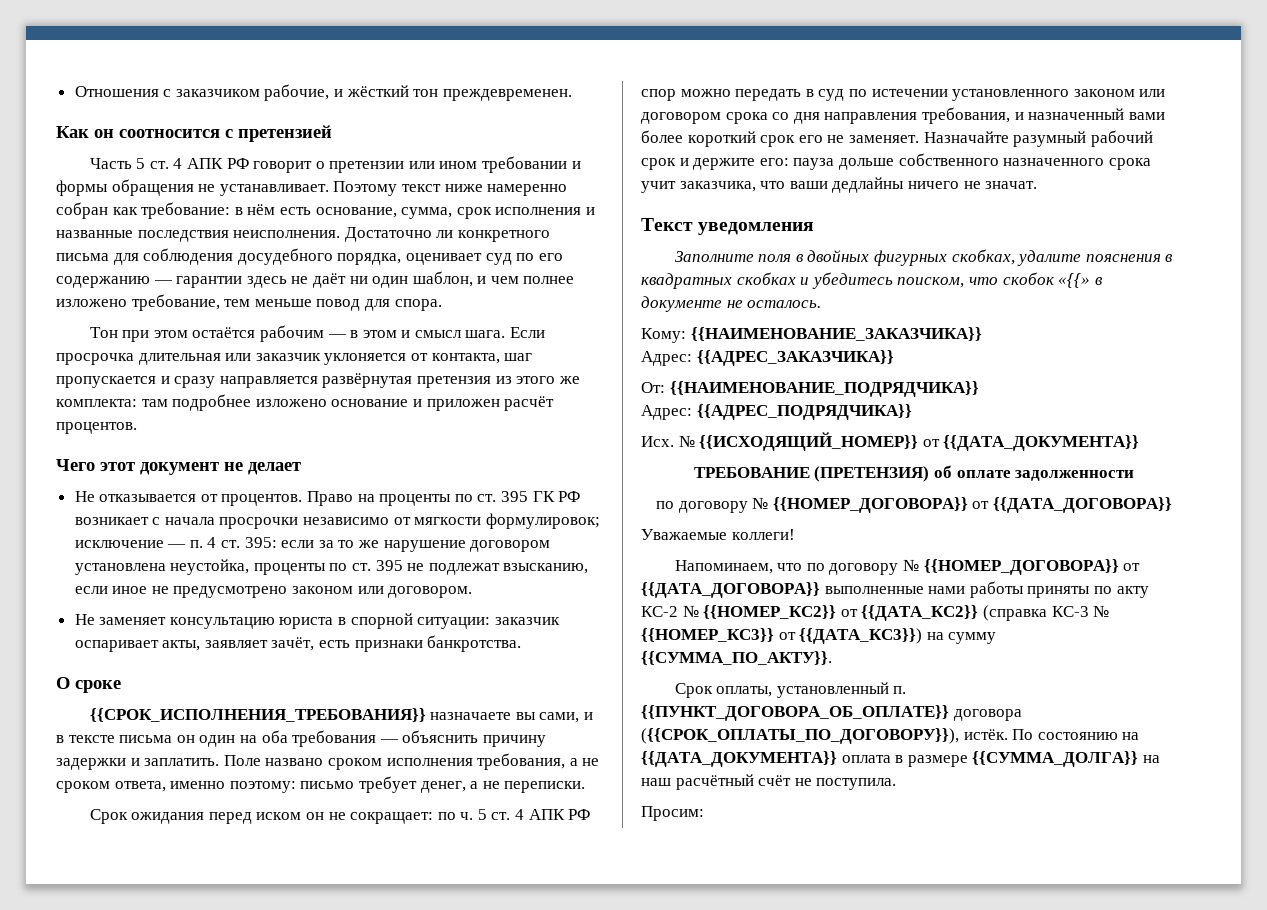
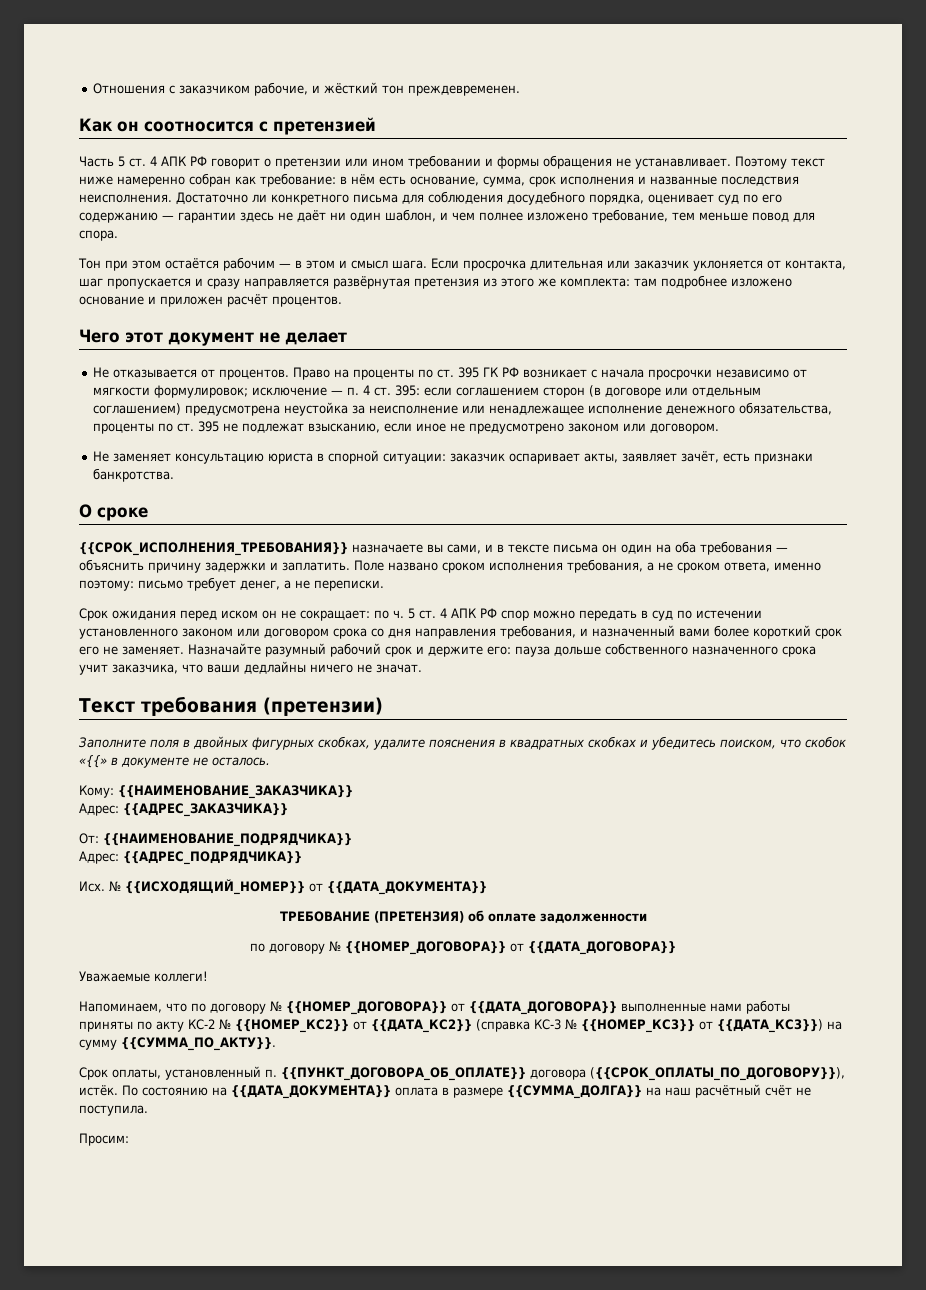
[318,540,551,552] [74,559,250,575] за то же нарушение договором установлена неустойка, -> [456,385,762,398] [93,402,833,416] соглашением сторон (в договоре или отдельным соглашением) предусмотрена неустойка за неисполнение или ненадлежащее исполнение денежного обязательства,
[698,222,815,235] уведомления -> [141,696,383,716] требования (претензии)

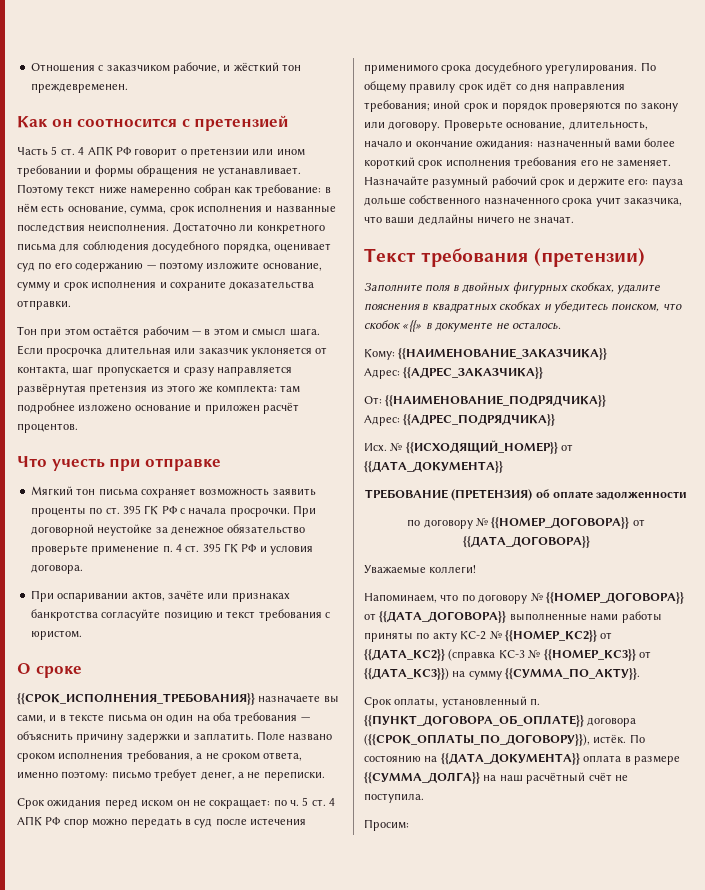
[178,209,815,223] [79,230,118,241] гарантии здесь не даёт ни один шаблон, и чем полнее изложено требование, тем меньше повод для спора. -> [158,262,322,272] [17,281,315,291] [17,300,71,310] поэтому изложите основание, сумму и срок исполнения и сохраните доказательства отправки.
[79,329,347,346] [93,367,350,380] Чего этот документ не делает // Не отказывается от процентов. Право на -> [17,456,221,471] [30,486,316,498] Что учесть при отправке // Мягкий тон письма сохраняет возможность заявить
[523,369,588,378] возникает -> (177, 510) none
[648,369,808,380] [93,385,762,398] [93,402,833,416] [93,421,720,434] [93,450,814,464] [93,468,175,482] просрочки независимо от мягкости формулировок; исключение — п. 4 ст. 395: если соглашением сторон (в договоре или отдельным соглашением) предусмотрена неустойка за неисполнение или ненадлежащее исполнение денежного обязательства, проценты по ст. 395 не подлежат взысканию, если иное не предусмотрено законом или договором. // Не заменяет консультацию юриста в спорной ситуации: заказчик оспаривает акты, заявляет зачёт, есть признаки банкротства. -> [229,505,317,517] [30,524,306,536] [30,543,314,555] [30,564,83,574] [30,590,290,602] [30,609,330,621] [30,630,82,640] просрочки. При договорной неустойке за денежное обязательство проверьте применение п. 4 ст. 395 ГК РФ и условия договора. // При оспаривании актов, зачёте или признаках банкротства согласуйте позицию и текст требования с юристом.
[677,610,762,619] [79,625,588,639] по истечении установленного законом или договором срока со дня направления требования, и -> [215,818,306,825] [364,62,656,74] [364,81,626,93] [364,100,678,112] [364,119,648,131] [364,140,534,149] после истечения применимого срока досудебного урегулирования. По общему правилу срок идёт со дня направления требования; иной срок и порядок проверяются по закону или договору. Проверьте основание, длительность, начало и окончание ожидания:
(842, 633) none -> [445,157,578,169] исполнения требования

